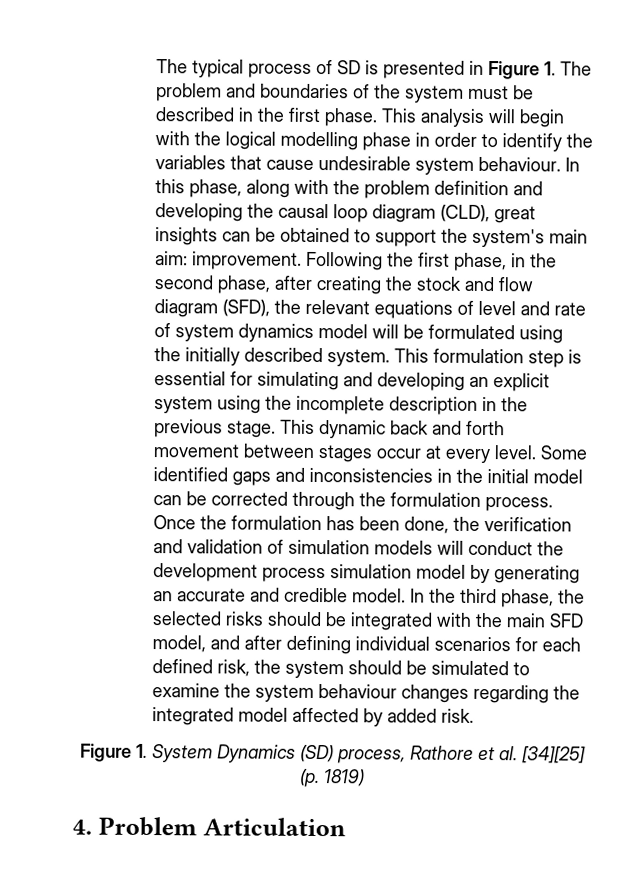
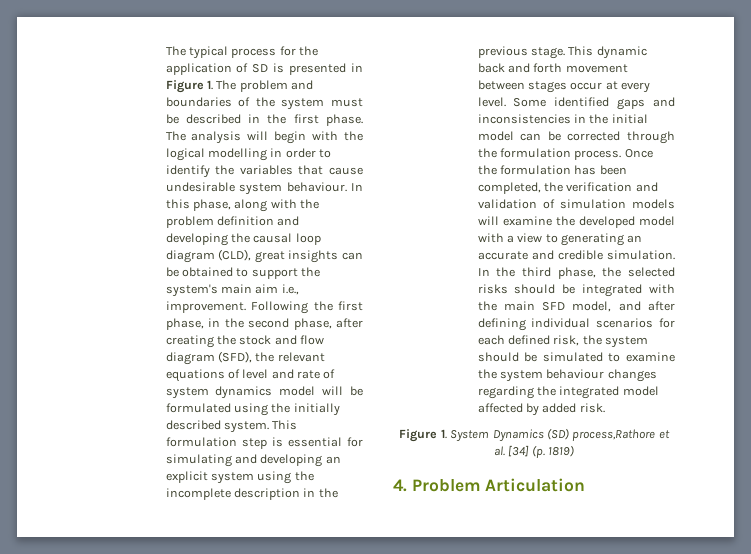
(313, 70) none -> [279,46,319,56] [165,63,232,75] for the application
[381,108,418,123] This -> [165,131,186,141] The
[362,132,412,151] phase -> (267, 154) none
[155,251,189,266] aim: -> [255,284,299,295] aim i.e.,
[404,516,450,534] done, -> [477,182,541,194] completed,
[468,540,565,556] [153,563,491,584] conduct the development process simulation model by -> [502,216,675,228] [477,233,558,243] examine the developed model with a view to
[352,588,407,603] model. -> [607,250,675,260] simulation.
[336,745,474,764] process, Rathore -> [572,429,656,441] process,Rathore
[521,746,586,764] [34][25] -> [508,445,530,457] [34]

